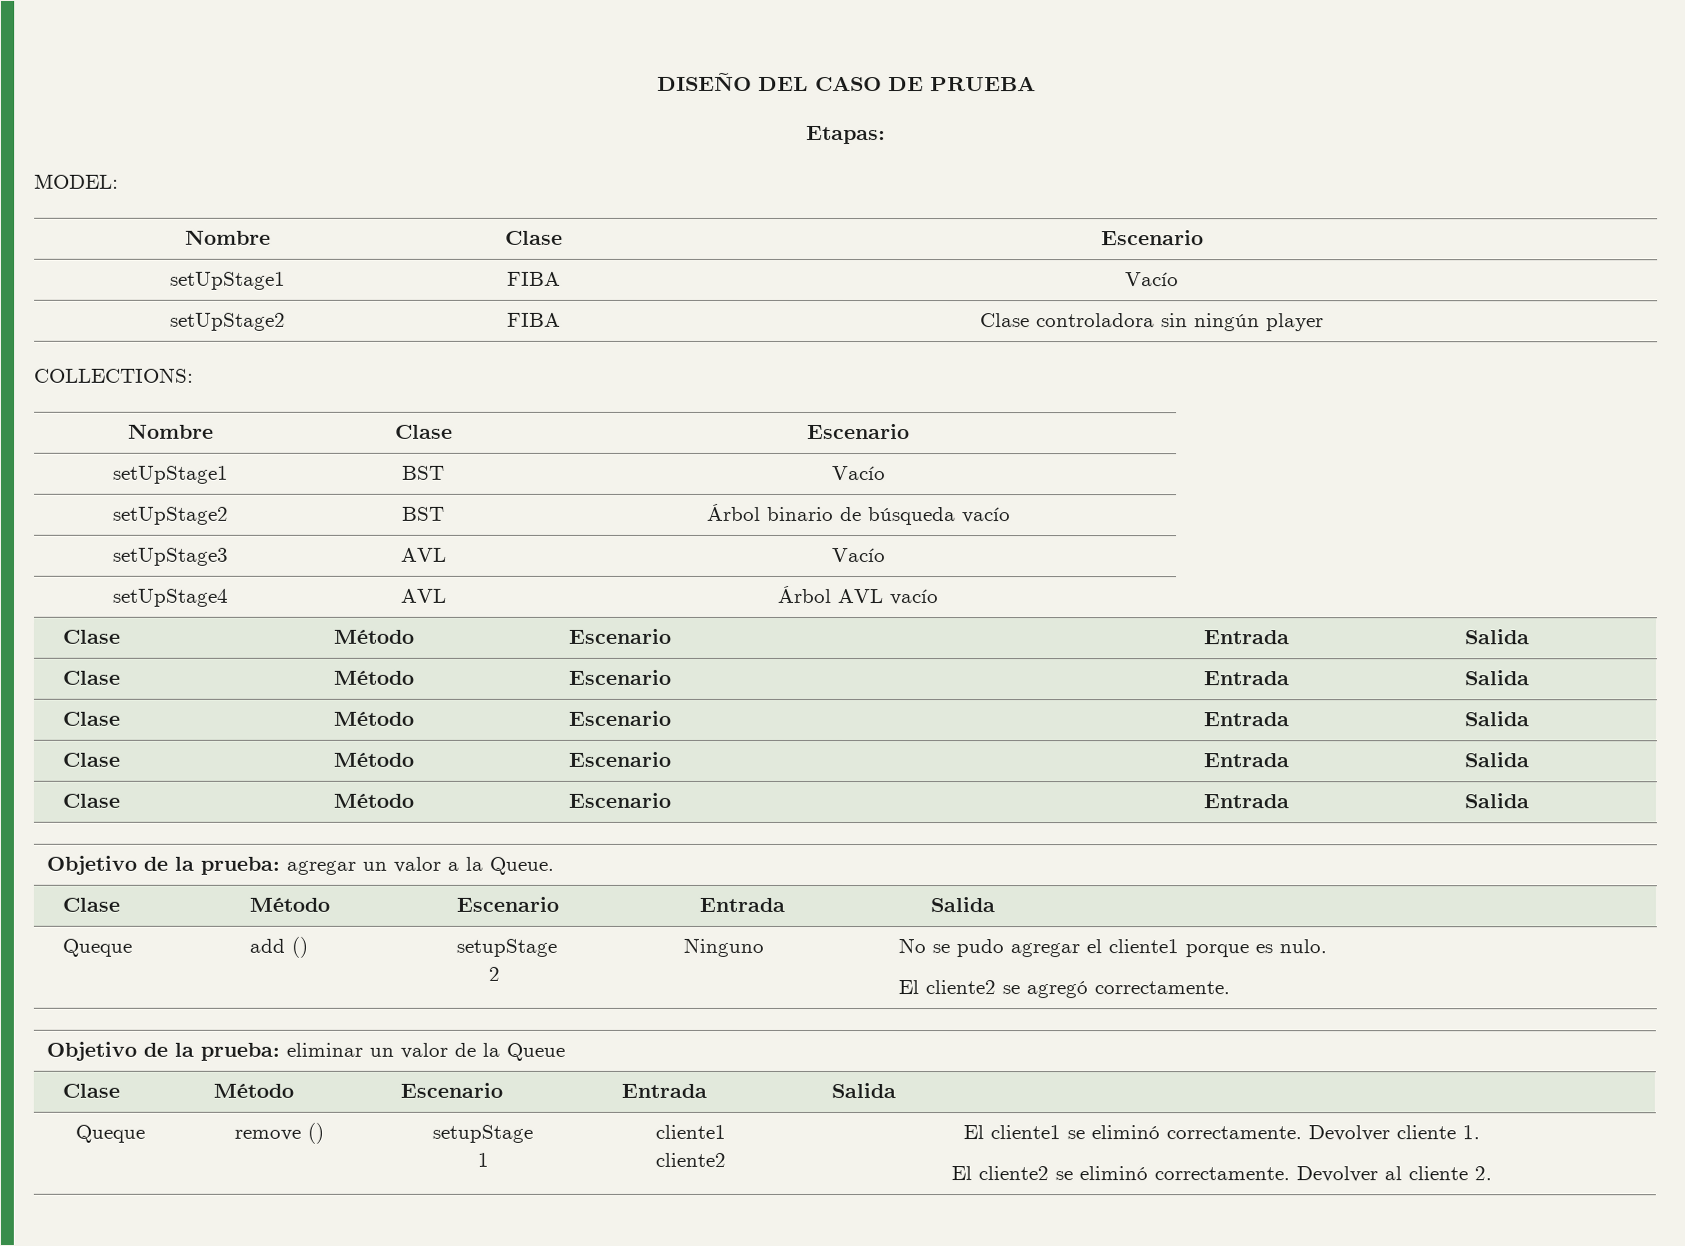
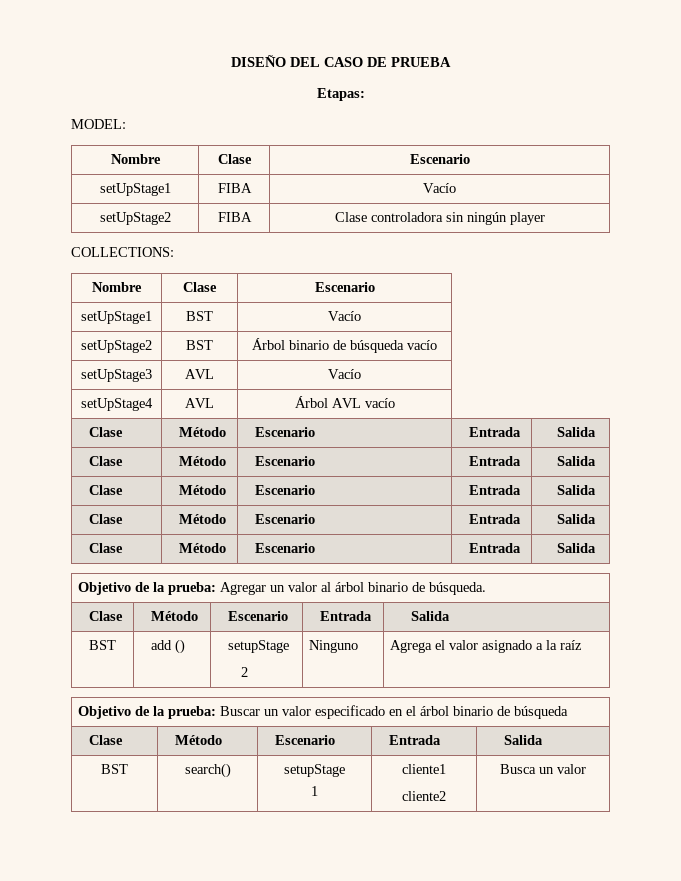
[285,856,554,875] [61,897,120,912] [248,897,330,912] [455,896,559,912] [698,897,785,912] [929,897,995,913] [61,938,132,957] agregar un valor a la Queue. // Clase | Método | Escenario | Entrada | Salida // Queque -> [219,582,486,595] [88,611,123,621] [150,611,198,621] [227,611,288,621] [319,611,372,621] [411,611,451,621] [88,640,116,650] Agregar un valor al árbol binario de búsqueda. // Clase | Método | Escenario | Entrada | Salida // BST
[897,938,1327,958] [897,980,1230,999] [45,1041,565,1061] [61,1083,120,1098] [212,1083,294,1098] [399,1082,503,1098] [620,1083,707,1098] [830,1082,896,1099] [74,1124,145,1143] [233,1122,324,1144] No se pudo agregar el cliente1 porque es nulo. // El cliente2 se agregó correctamente. // Objetivo de la prueba: eliminar un valor de la Queue // Clase | Método | Escenario | Entrada | Salida // Queque | remove () -> [389,640,582,653] [77,705,568,719] [88,735,123,745] [174,735,222,745] [274,735,335,745] [388,735,441,745] [504,735,544,745] [101,764,128,774] [184,763,231,778] Agrega el valor asignado a la raíz // Objetivo de la prueba: Buscar un valor especificado en el árbol binario de búsqueda // Clase | Método | Escenario | Entrada | Salida // BST | search()
[962,1125,1480,1142] [950,1166,1492,1183] El cliente1 se eliminó correctamente. Devolver cliente 1. // El cliente2 se eliminó correctamente. Devolver al cliente 2. -> [500,764,586,774] Busca un valor

